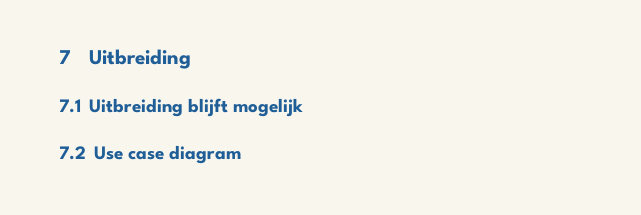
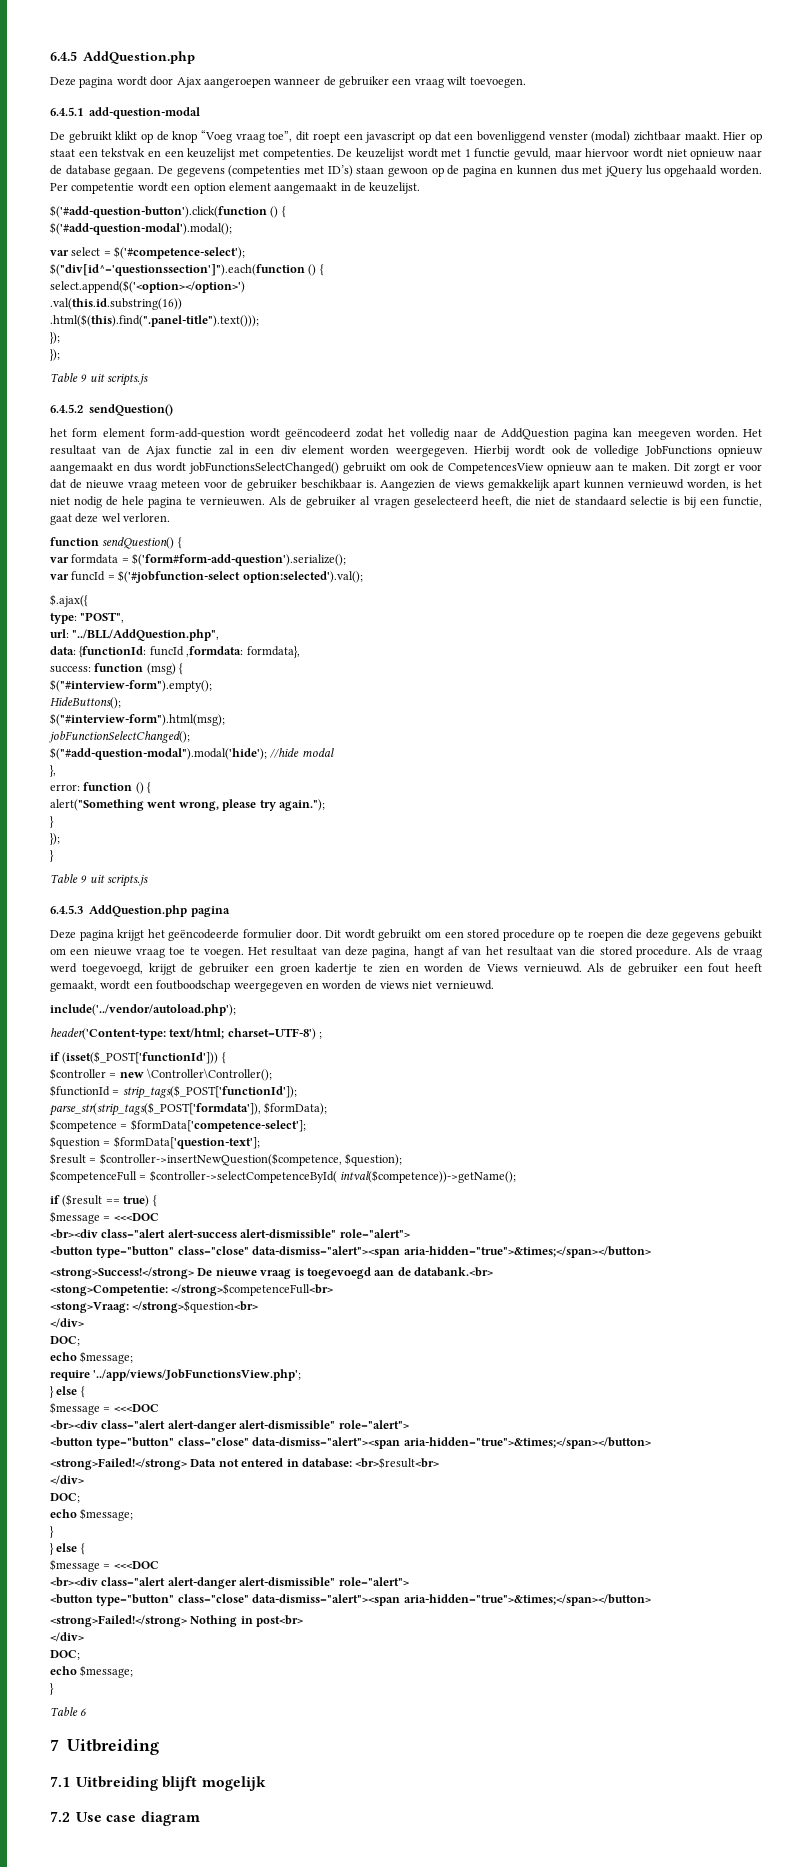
(59, 57) none -> [50,51,196,64] [50,76,526,88] [50,107,201,119] [50,130,762,143] [50,148,762,160] [50,165,762,177] [50,182,421,194] [50,205,286,218] [50,222,232,235] [50,246,246,259] [50,263,324,276] [50,280,245,293] [50,298,182,310] [50,314,259,327] [50,332,60,344] [50,349,60,361] [50,373,149,386] [50,404,174,416] [50,428,762,440] [50,445,763,457] [50,462,762,474] [50,479,762,491] [50,496,762,508] [50,513,171,525] [50,537,182,549] [50,553,347,566] [50,570,363,583] [50,594,88,607] [50,612,125,624] [50,629,220,641] [50,646,300,658] [50,663,184,675] [50,679,212,692] [50,697,121,709] [50,713,225,726] [49,731,190,743] [50,747,334,760] [50,765,56,777] [50,782,152,794] [50,799,325,811] [50,816,54,828] [50,833,60,845] [50,850,54,862] [50,874,149,887] [50,905,230,917] [50,929,763,941] [50,946,763,958] [50,963,762,975] [50,980,494,992] [50,1004,236,1016] [50,1028,323,1040] [50,1051,226,1064] [50,1068,273,1081] [50,1085,297,1099] [49,1102,328,1116] [50,1119,306,1132] [50,1136,260,1149] [50,1153,403,1166] [50,1170,517,1183] [50,1194,157,1207] [50,1211,159,1224] [50,1229,410,1239] [50,1246,651,1258] [50,1267,493,1279] [50,1283,334,1296] [50,1300,259,1313] [50,1318,84,1328] [50,1336,80,1346] [50,1351,134,1364] [50,1369,302,1381] [50,1386,85,1398] [50,1402,159,1415] [50,1420,409,1432] [50,1437,651,1449] [50,1457,440,1470] [50,1475,84,1485] [50,1493,80,1503] [50,1508,134,1521] [50,1526,54,1538] [50,1543,85,1555] [50,1559,159,1572] [50,1577,409,1589] [50,1594,651,1606] [50,1615,304,1627] [50,1632,84,1642] [50,1650,80,1660] [50,1665,134,1678] [50,1683,54,1695] [50,1707,87,1716] 6.4.5 AddQuestion.php // Deze pagina wordt door Ajax aangeroepen wanneer de gebruiker een vraag wilt toevoegen. // 6.4.5.1 add-question-modal // De gebruikt klikt op de knop “Voeg vraag toe”, dit roept een javascript op dat een bovenliggend venster (modal) zichtbaar maakt. Hier op staat een tekstvak en een keuzelijst met competenties. De keuzelijst wordt met 1 functie gevuld, maar hiervoor wordt niet opnieuw naar de database gegaan. De gegevens (competenties met ID’s) staan gewoon op de pagina en kunnen dus met jQuery lus opgehaald worden. Per competentie wordt een option element aangemaakt in de keuzelijst. // $('#add-question-button').click(function () { // $('#add-question-modal').modal(); // var select = $('#competence-select'); // $("div[id^='questionssection']").each(function () { // select.append($('<option></option>') // .val(this.id.substring(16)) // .html($(this).find(".panel-title").text())); // }); // }); // Table 9 uit scripts.js // 6.4.5.2 sendQuestion() // het form element form-add-question wordt geëncodeerd zodat het volledig naar de AddQuestion pagina kan meegeven worden. Het resultaat van de Ajax functie zal in een div element worden weergegeven. Hierbij wordt ook de volledige JobFunctions opnieuw aangemaakt en dus wordt jobFunctionsSelectChanged() gebruikt om ook de CompetencesView opnieuw aan te maken. Dit zorgt er voor dat de nieuwe vraag meteen voor de gebruiker beschikbaar is. Aangezien de views gemakkelijk apart kunnen vernieuwd worden, is het niet nodig de hele pagina te vernieuwen. Als de gebruiker al vragen geselecteerd heeft, die niet de standaard selectie is bij een functie, gaat deze wel verloren. // function sendQuestion() { // var formdata = $('form#form-add-question').serialize(); // var funcId = $('#jobfunction-select option:selected').val(); // $.ajax({ // type: "POST", // url: "../BLL/AddQuestion.php", // data: {functionId: funcId ,formdata: formdata}, // success: function (msg) { // $("#interview-form").empty(); // HideButtons(); // $("#interview-form").html(msg); // jobFunctionSelectChanged(); // $("#add-question-modal").modal('hide'); //hide modal // }, // error: function () { // alert("Something went wrong, please try again."); // } // }); // } // Table 9 uit scripts.js // 6.4.5.3 AddQuestion.php pagina // Deze pagina krijgt het geëncodeerde formulier door. Dit wordt gebruikt om een stored procedure op te roepen die deze gegevens gebuikt om een nieuwe vraag toe te voegen. Het resultaat van deze pagina, hangt af van het resultaat van die stored procedure. Als de vraag werd toegevoegd, krijgt de gebruiker een groen kadertje te zien en worden de Views vernieuwd. Als de gebruiker een fout heeft gemaakt, wordt een foutboodschap weergegeven en worden de views niet vernieuwd. // include('../vendor/autoload.php'); // header('Content-type: text/html; charset=UTF-8') ; // if (isset($_POST['functionId'])) { // $controller = new \Controller\Controller(); // $functionId = strip_tags($_POST['functionId']); // parse_str(strip_tags($_POST['formdata']), $formData); // $competence = $formData['competence-select']; // $question = $formData['question-text']; // $result = $controller->insertNewQuestion($competence, $question); // $competenceFull = $controller->selectCompetenceById( intval($competence))->getName(); // if ($result == true) { // $message = <<<DOC // <br><div class="alert alert-success alert-dismissible" role="alert"> // <button type="button" class="close" data-dismiss="alert"><span aria-hidden="true">&times;</span></button> // <strong>Success!</strong> De nieuwe vraag is toegevoegd aan de databank.<br> // <stong>Competentie: </strong>$competenceFull<br> // <stong>Vraag: </strong>$question<br> // </div> // DOC; // echo $message; // require '../app/views/JobFunctionsView.php'; // } else { // $message = <<<DOC // <br><div class="alert alert-danger alert-dismissible" role="alert"> // <button type="button" class="close" data-dismiss="alert"><span aria-hidden="true">&times;</span></button> // <strong>Failed!</strong> Data not entered in database: <br>$result<br> // </div> // DOC; // echo $message; // } // } else { // $message = <<<DOC // <br><div class="alert alert-danger alert-dismissible" role="alert"> // <button type="button" class="close" data-dismiss="alert"><span aria-hidden="true">&times;</span></button> // <strong>Failed!</strong> Nothing in post<br> // </div> // DOC; // echo $message; // } // Table 6 //

